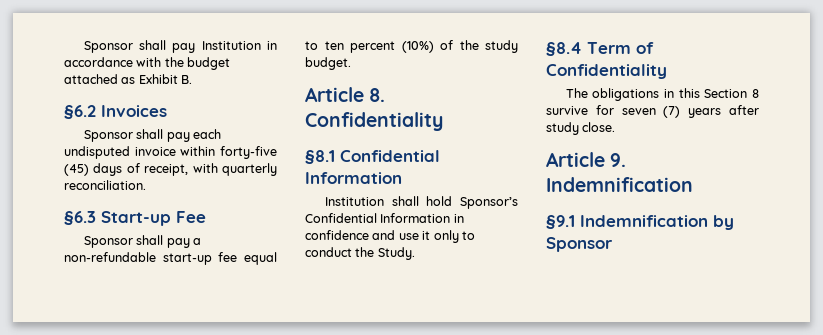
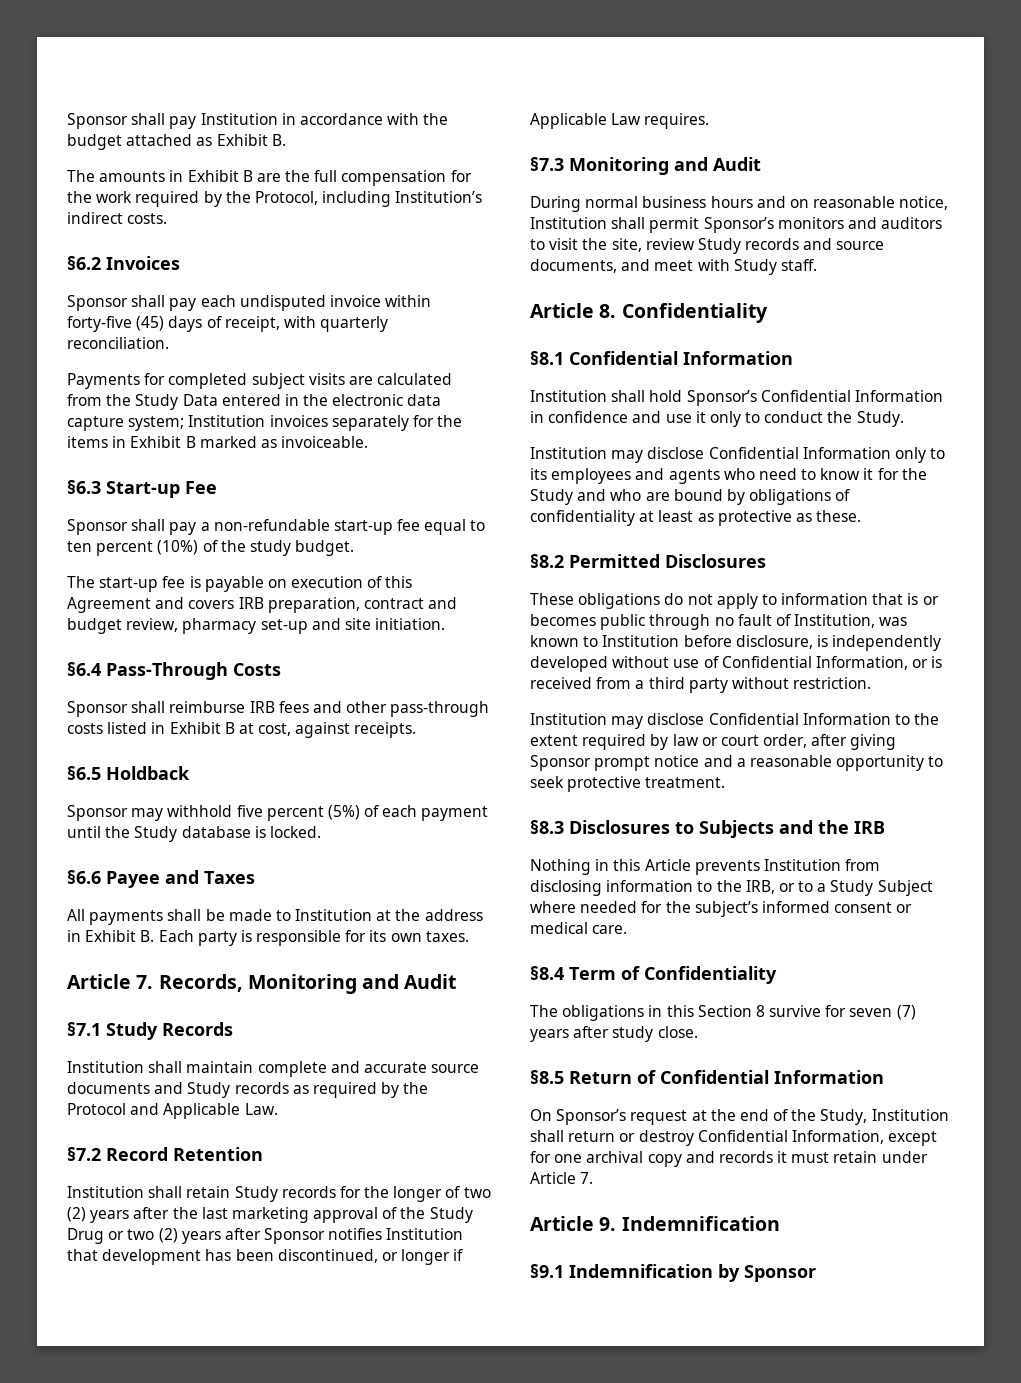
(193, 79) none -> [67,170,472,186] [67,191,483,207] [67,212,168,224] // The amounts in Exhibit B are the full compensation for the work required by the Protocol, including Institution’s indirect costs.
(146, 185) none -> [67,373,453,389] [67,394,442,410] [67,415,463,431] [67,436,369,448] // Payments for completed subject visits are calculated from the Study Data entered in the electronic data capture system; Institution invoices separately for the items in Exhibit B marked as invoiceable.
(351, 63) none -> [67,576,413,592] [67,597,458,613] [67,618,446,634] [67,662,281,680] [67,701,490,717] [67,722,417,738] [67,766,190,780] [67,805,489,821] [67,826,321,842] [67,870,255,888] [67,909,483,925] [67,930,469,946] [67,974,457,994] [67,1022,233,1040] [67,1061,480,1077] [67,1082,429,1098] [67,1103,278,1119] [67,1147,263,1161] [67,1186,491,1202] [67,1207,473,1223] [67,1228,464,1244] [67,1249,464,1265] [530,113,710,129] [530,157,761,175] [530,196,949,212] [530,217,943,233] [530,238,885,254] [530,259,817,275] // The start-up fee is payable on execution of this Agreement and covers IRB preparation, contract and budget review, pharmacy set-up and site initiation. // §6.4 Pass-Through Costs // Sponsor shall reimburse IRB fees and other pass-through costs listed in Exhibit B at cost, against receipts. // §6.5 Holdback // Sponsor may withhold five percent (5%) of each payment until the Study database is locked. // §6.6 Payee and Taxes // All payments shall be made to Institution at the address in Exhibit B. Each party is responsible for its own taxes. // Article 7. Records, Monitoring and Audit // §7.1 Study Records // Institution shall maintain complete and accurate source documents and Study records as required by the Protocol and Applicable Law. // §7.2 Record Retention // Institution shall retain Study records for the longer of two (2) years after the last marketing approval of the Study Drug or two (2) years after Sponsor notifies Institution that development has been discontinued, or longer if Applicable Law requires. // §7.3 Monitoring and Audit // During normal business hours and on reasonable notice, Institution shall permit Sponsor’s monitors and auditors to visit the site, review Study records and source documents, and meet with Study staff.
(415, 253) none -> [530,447,946,463] [530,468,927,484] [530,489,851,505] [530,510,862,526] [530,554,766,568] [530,593,939,609] [530,614,908,630] [530,635,942,651] [530,656,943,672] [530,677,872,693] [530,713,940,729] [530,734,897,750] [530,755,944,771] [530,776,726,792] [530,820,885,838] [530,859,881,875] [530,880,933,896] [530,901,913,917] [530,922,628,934] // Institution may disclose Confidential Information only to its employees and agents who need to know it for the Study and who are bound by obligations of confidentiality at least as protective as these. // §8.2 Permitted Disclosures // These obligations do not apply to information that is or becomes public through no fault of Institution, was known to Institution before disclosure, is independently developed without use of Confidential Information, or is received from a third party without restriction. // Institution may disclose Confidential Information to the extent required by law or court order, after giving Sponsor prompt notice and a reasonable opportunity to seek protective treatment. // §8.3 Disclosures to Subjects and the IRB // Nothing in this Article prevents Institution from disclosing information to the IRB, or to a Study Subject where needed for the subject’s informed consent or medical care.
(616, 127) none -> [530,1070,884,1084] [530,1109,949,1125] [530,1130,938,1146] [530,1151,928,1167] [530,1172,594,1184] // §8.5 Return of Confidential Information // On Sponsor’s request at the end of the Study, Institution shall return or destroy Confidential Information, except for one archival copy and records it must retain under Article 7.

